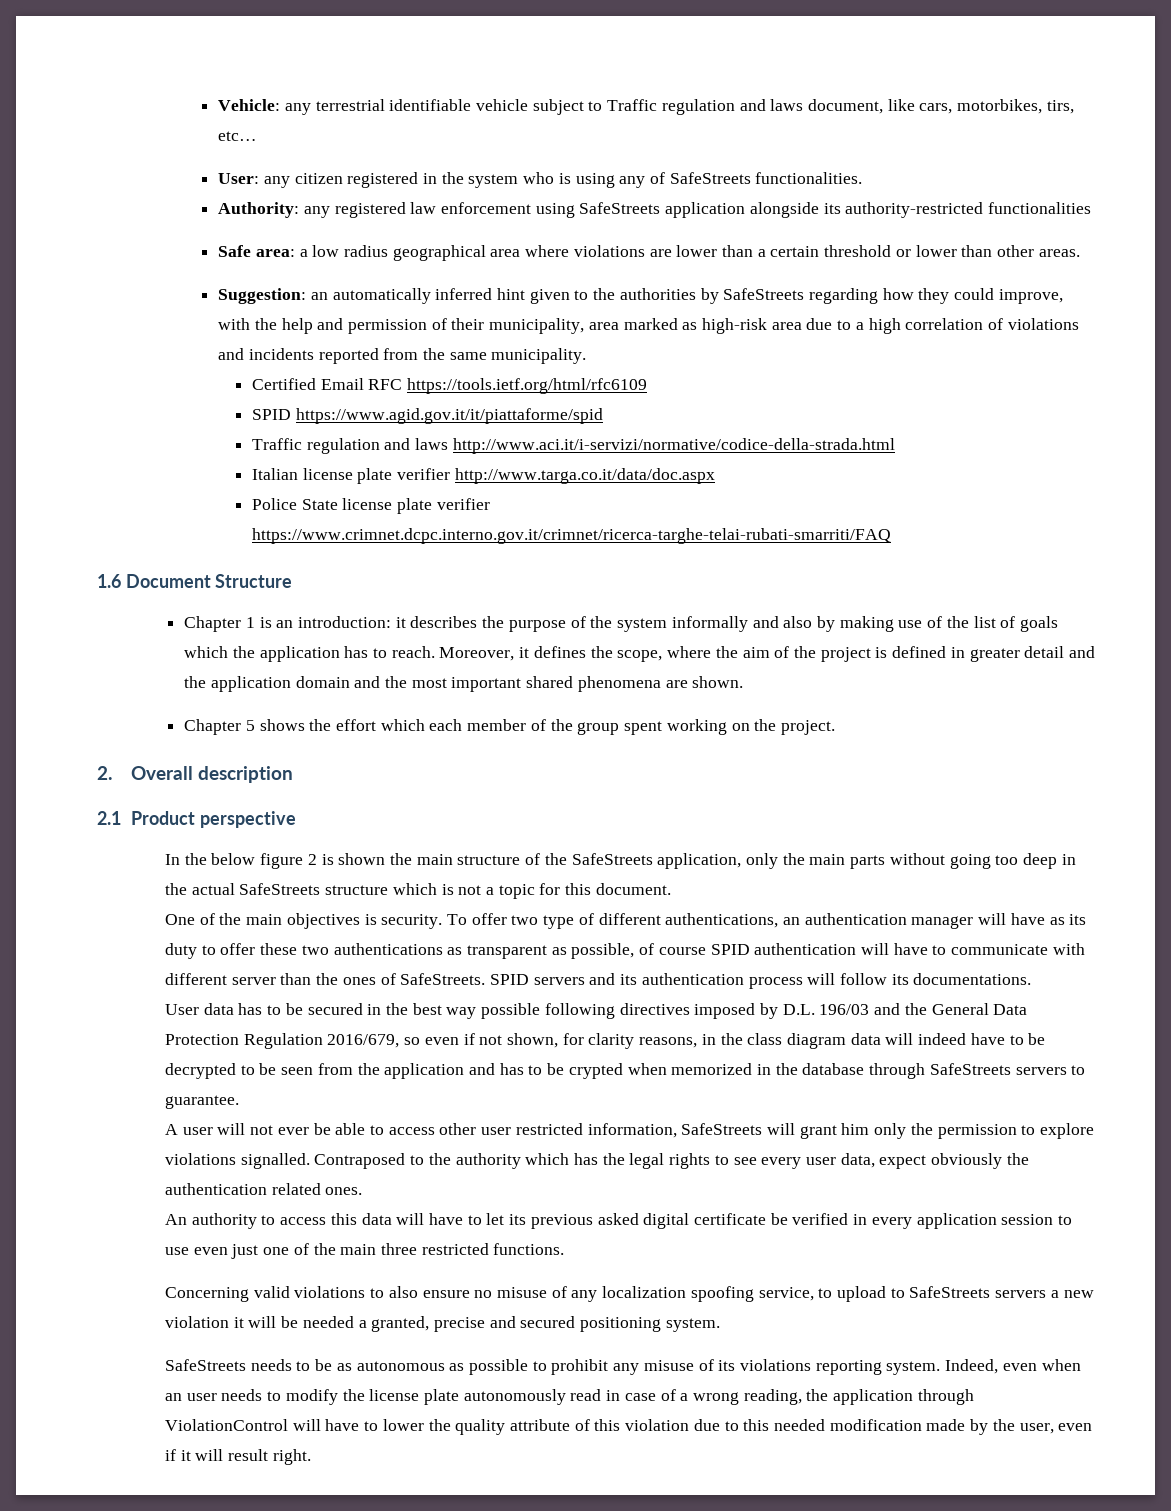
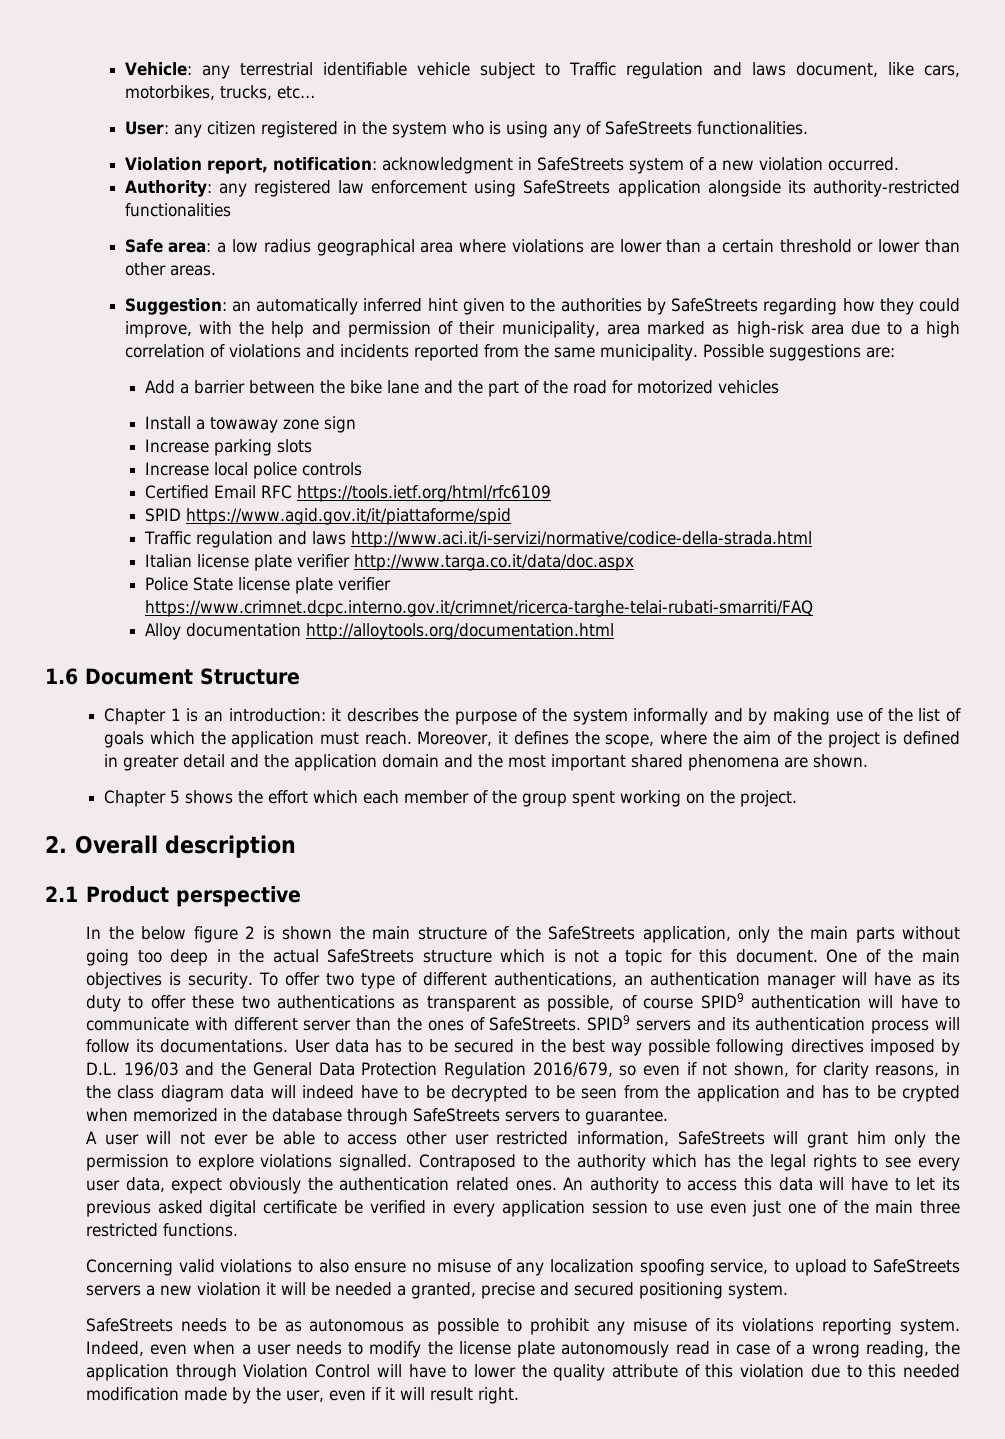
[1046,100,1074,114] tirs, -> [219,85,272,100] trucks,
(863, 178) none -> [124,157,899,174] // Violation report, notification: acknowledgment in SafeStreets system of a new violation occurred.
(587, 356) none -> [702,344,895,361] [145,380,780,397] [145,416,357,433] [145,439,313,456] [145,462,363,479] Possible suggestions are: // Add a barrier between the bike lane and the part of the road for motorized vehicles // Install a towaway zone sign // Increase parking slots // Increase local police controls
(892, 536) none -> [145,623,615,640] // Alloy documentation http://alloytools.org/documentation.html
[783,616,813,628] also -> (743, 715) none
[344,646,388,658] has to -> [320,732,360,745] must
(671, 889) // -> (818, 956) none
[710,944,750,955] SPID -> [700,993,744,1009] SPID9
[489,974,529,985] SPID -> [587,1015,631,1031] SPID9
(1032, 979) // -> (289, 1046) none
(363, 1191) // -> (557, 1185) none
[164,1393,182,1401] an -> [241,1344,251,1355] a
[164,1419,288,1431] ViolationControl -> [243,1364,371,1378] Violation Control

